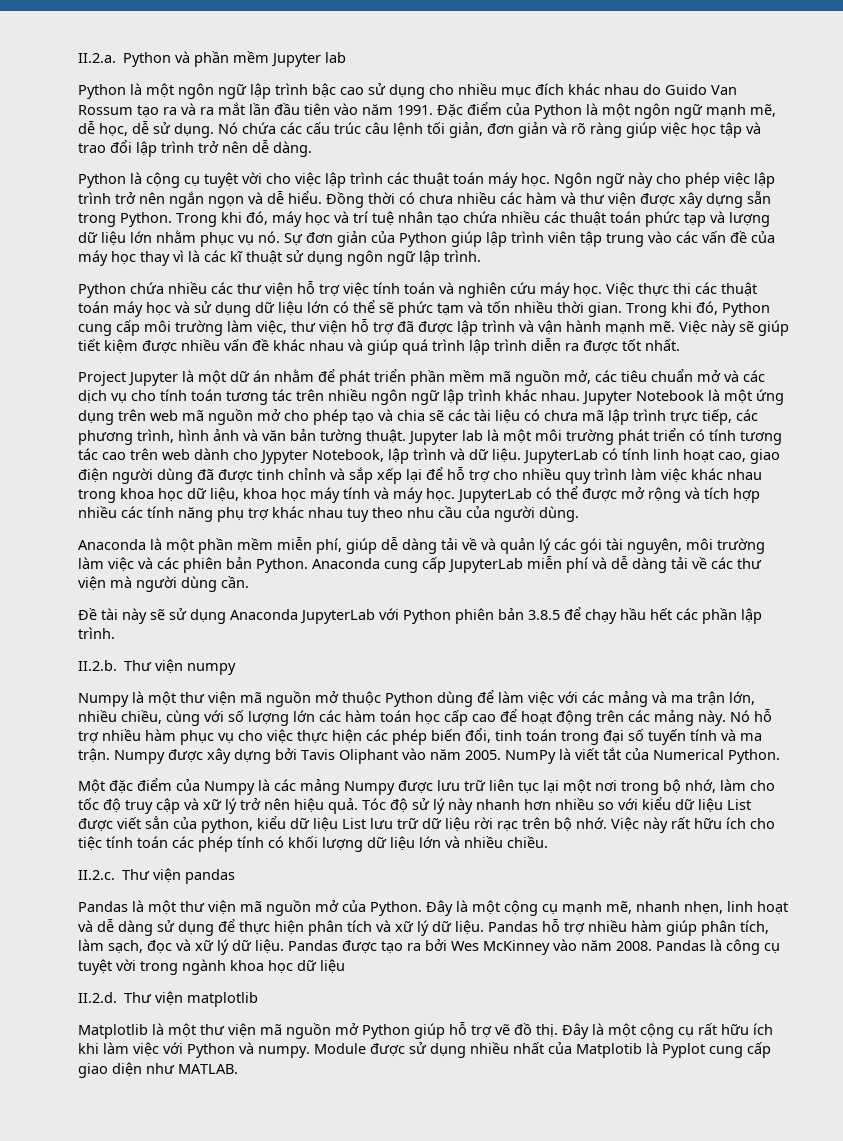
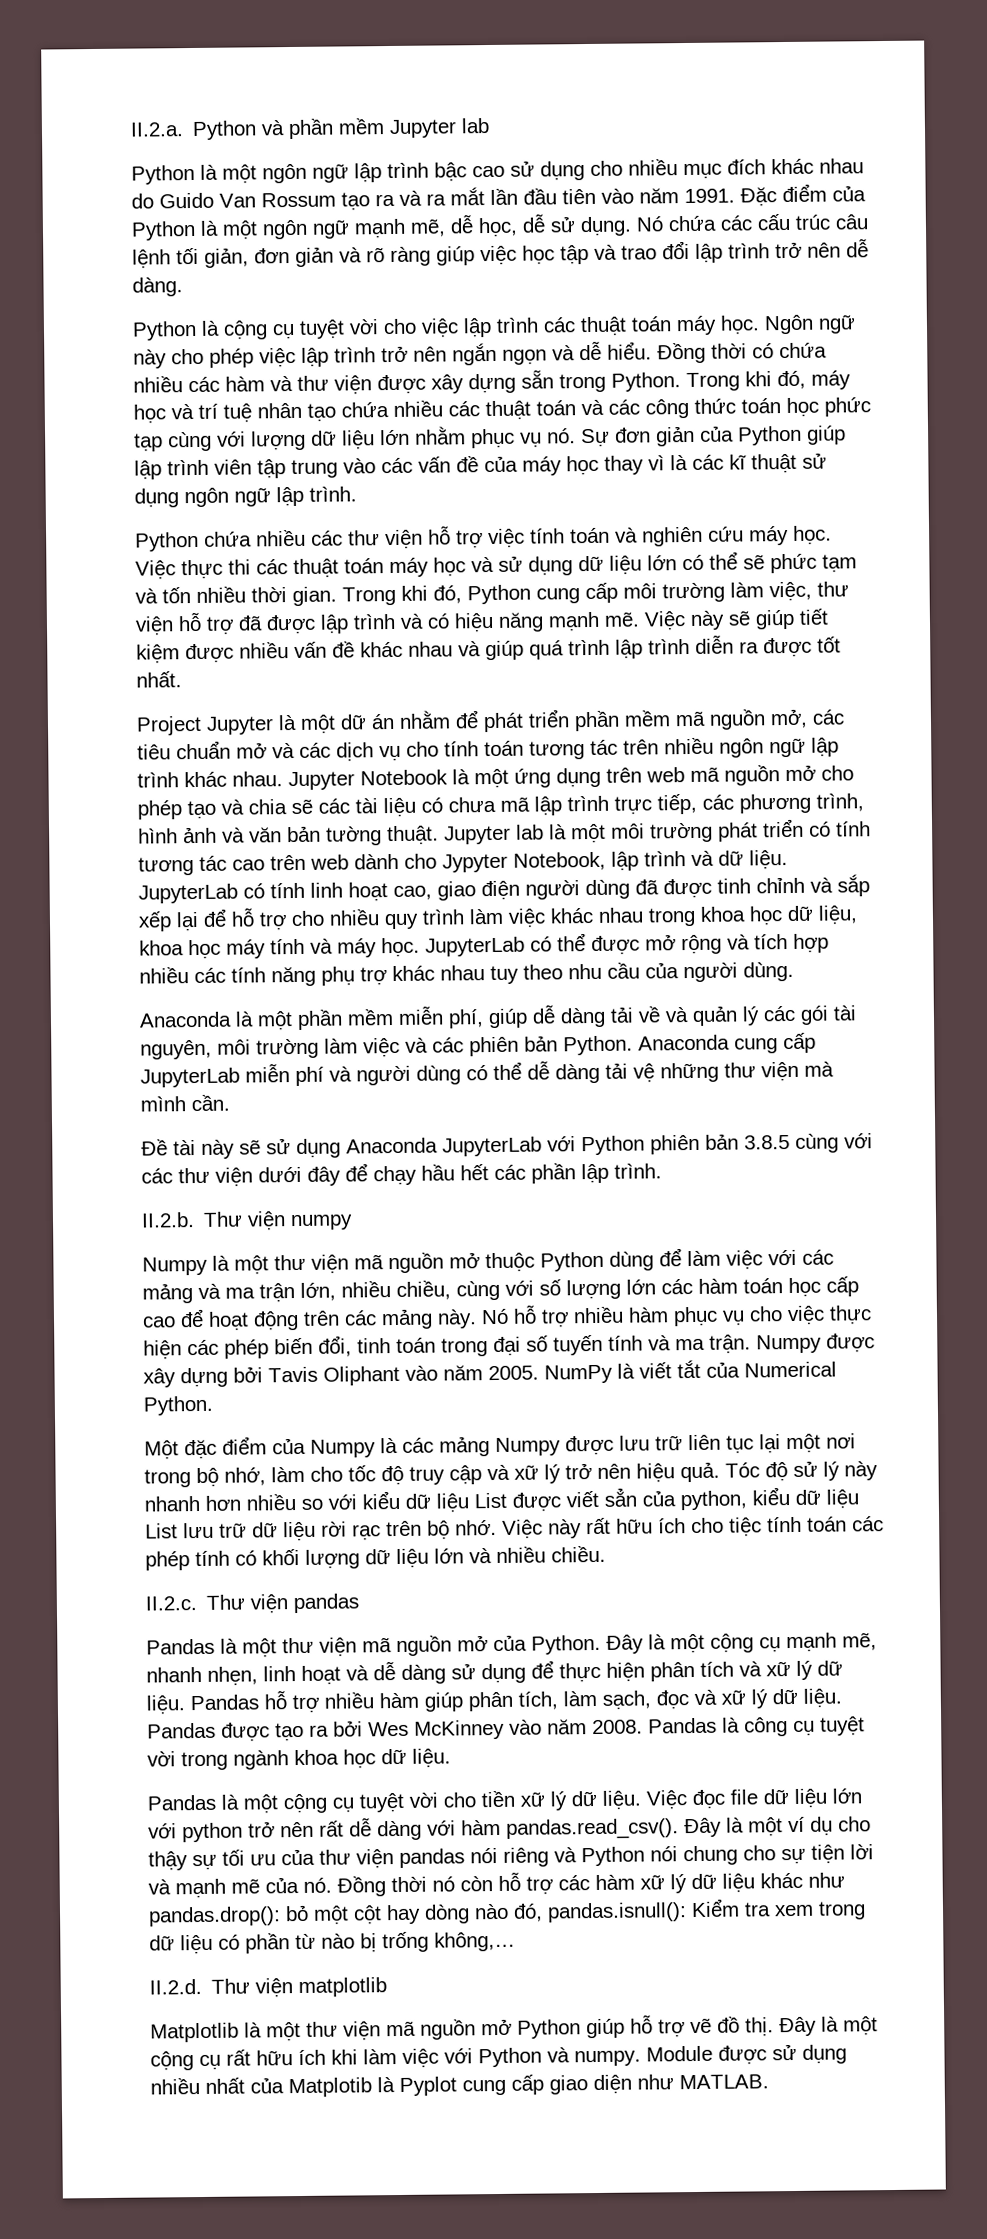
[419,193,454,204] chưa -> [778,342,827,359] chứa
[645,211,726,227] phức tạp và -> [580,397,871,419] [133,431,246,452] và các công thức toán học phức tạp cùng với
[538,320,602,335] vận hành -> [426,612,544,633] có hiệu năng
[611,556,734,573] dễ dàng tải về các -> [355,1061,719,1086] người dùng có thể dễ dàng tải vệ những
[136,576,218,592] người dùng -> [139,1096,186,1112] mình
(561, 615) none -> [794,1133,873,1153] [140,1166,341,1187] cùng với các thư viện dưới đây
[320,959,346,974] liệu -> [411,1748,451,1768] [146,1788,862,1814] [147,1816,871,1843] [147,1844,874,1871] [147,1872,845,1899] [147,1898,866,1927] [148,1931,516,1955] liệu. // Pandas là một cộng cụ tuyệt vời cho tiền xữ lý dữ liệu. Việc đọc file dữ liệu lớn với python trở nên rất dễ dàng với hàm pandas.read_csv(). Đây là một ví dụ cho thậy sự tối ưu của thư viện pandas nói riêng và Python nói chung cho sự tiện lời và mạnh mẽ của nó. Đồng thời nó còn hỗ trợ các hàm xữ lý dữ liệu khác như pandas.drop(): bỏ một cột hay dòng nào đó, pandas.isnull(): Kiểm tra xem trong dữ liệu có phần từ nào bị trống không,…

